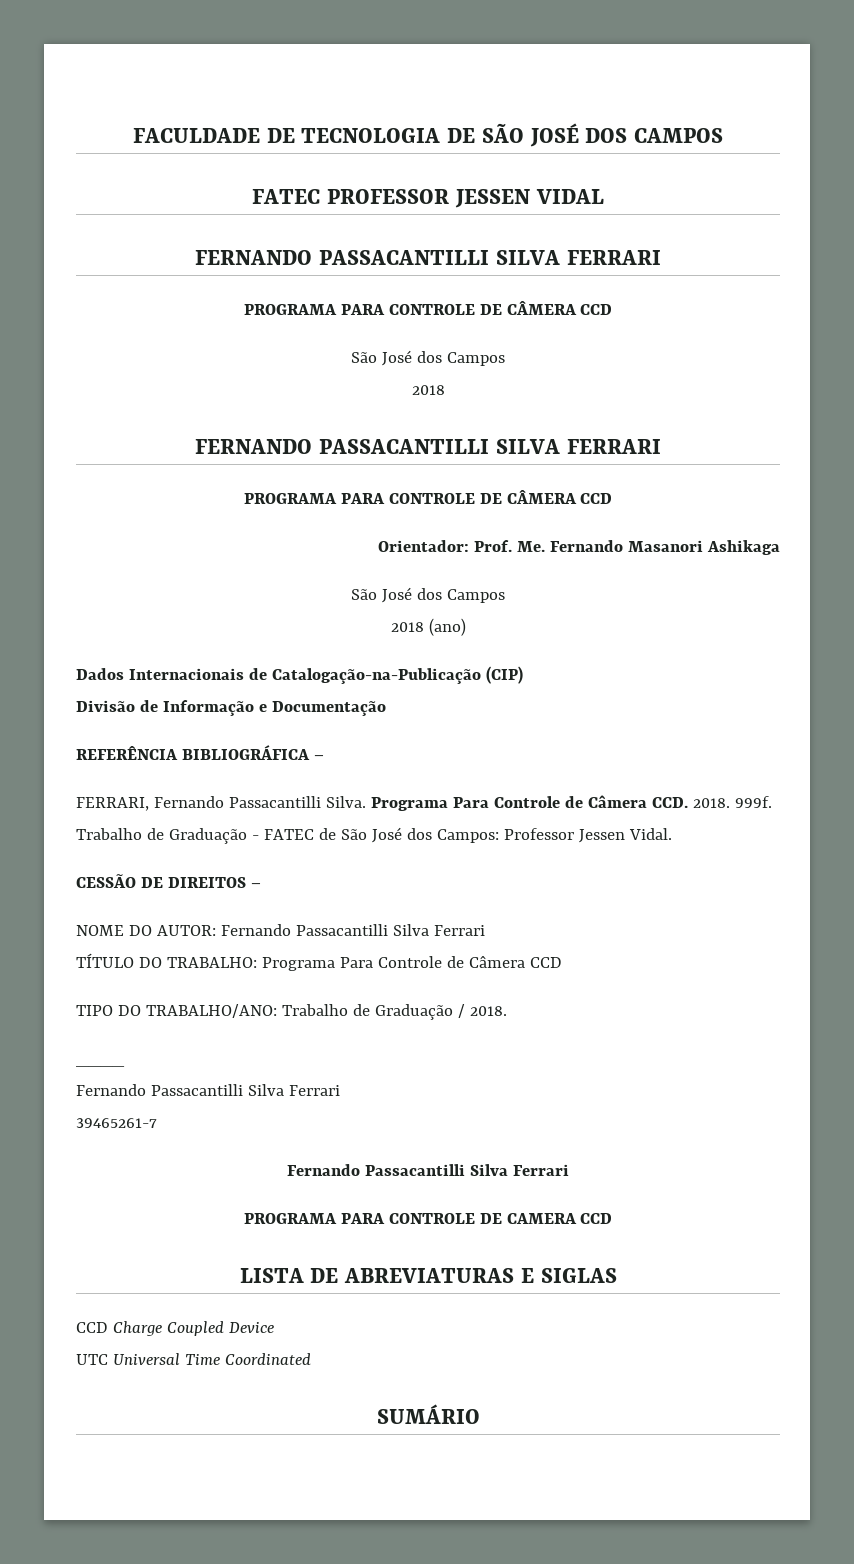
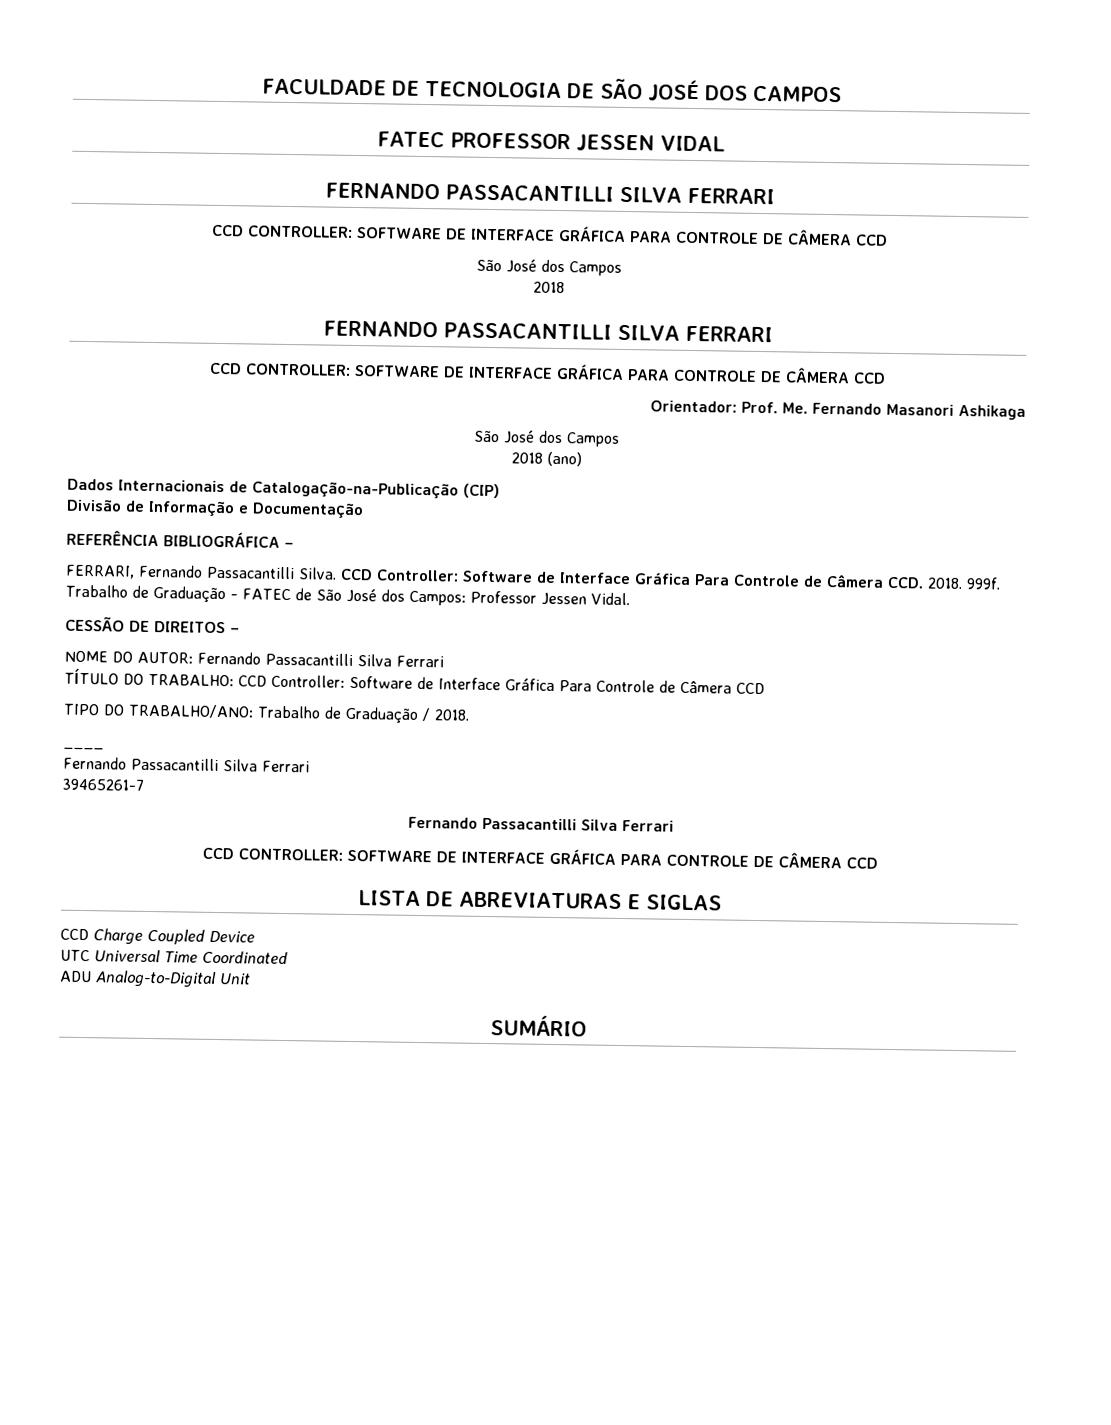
[243,304,337,315] PROGRAMA -> [212,224,626,242] CCD CONTROLLER: SOFTWARE DE INTERFACE GRÁFICA
[243,493,337,504] PROGRAMA -> [209,362,624,380] CCD CONTROLLER: SOFTWARE DE INTERFACE GRÁFICA
[370,797,448,811] Programa -> [340,568,691,585] CCD Controller: Software de Interface Gráfica
[261,957,335,971] Programa -> [238,674,555,691] CCD Controller: Software de Interface Gráfica
[243,1213,577,1224] PROGRAMA PARA CONTROLE DE CAMERA -> [202,847,842,869] CCD CONTROLLER: SOFTWARE DE INTERFACE GRÁFICA PARA CONTROLE DE CÂMERA
(311, 1359) none -> [59,970,251,988] // ADU Analog-to-Digital Unit

